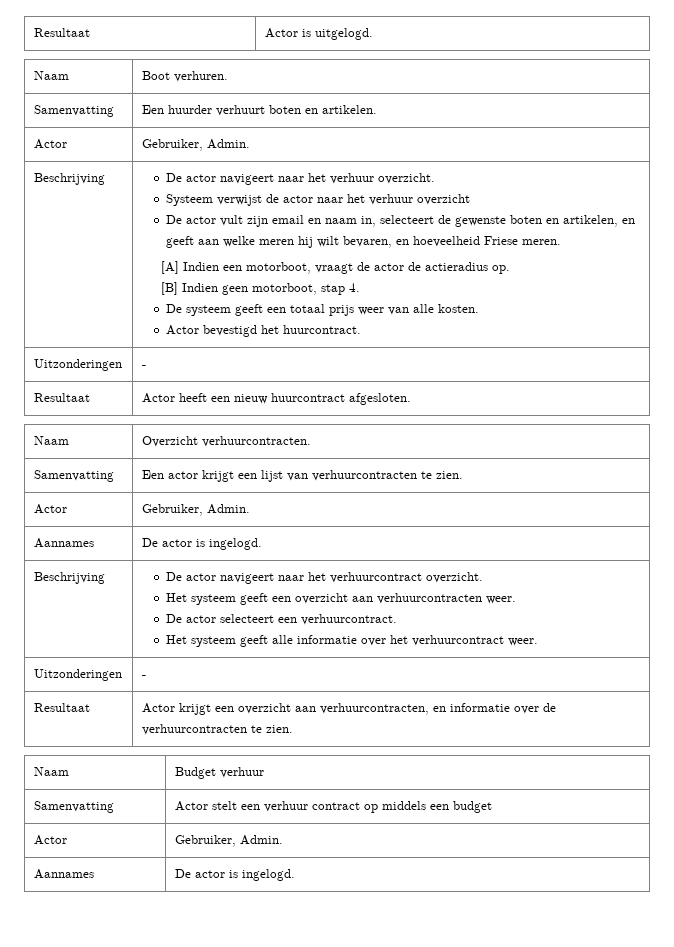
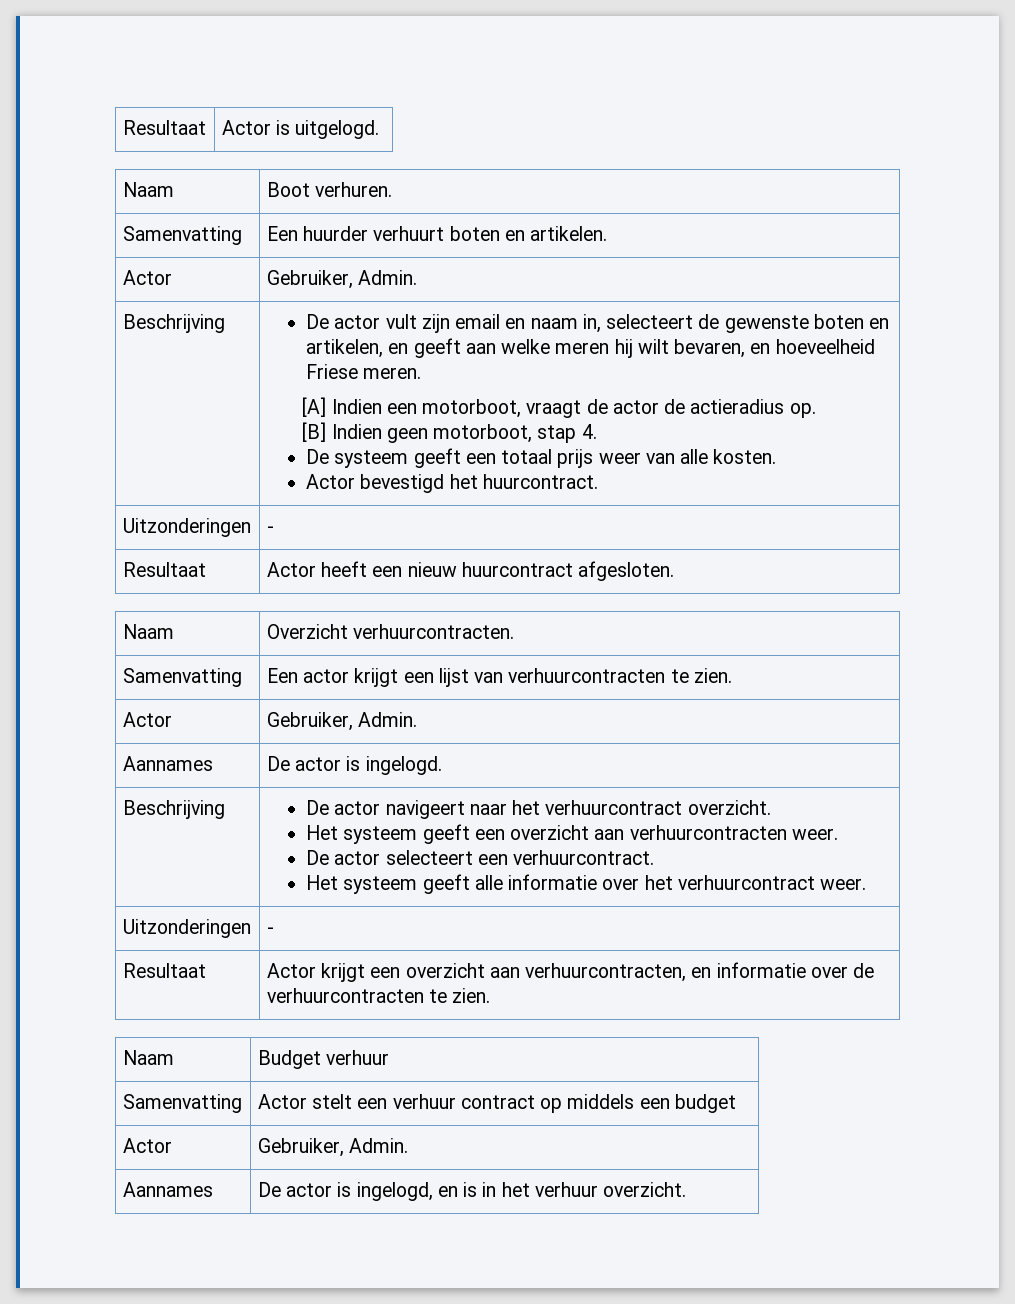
[219,173,435,185] [165,194,470,206] [165,215,216,224] navigeert naar het verhuur overzicht. // Systeem verwijst de actor naar het verhuur overzicht // De actor -> (381, 322) none
[241,869,295,881] ingelogd. -> [356,1182,687,1201] ingelogd, en is in het verhuur overzicht.

